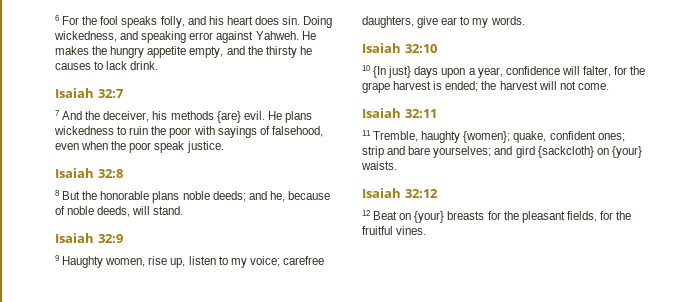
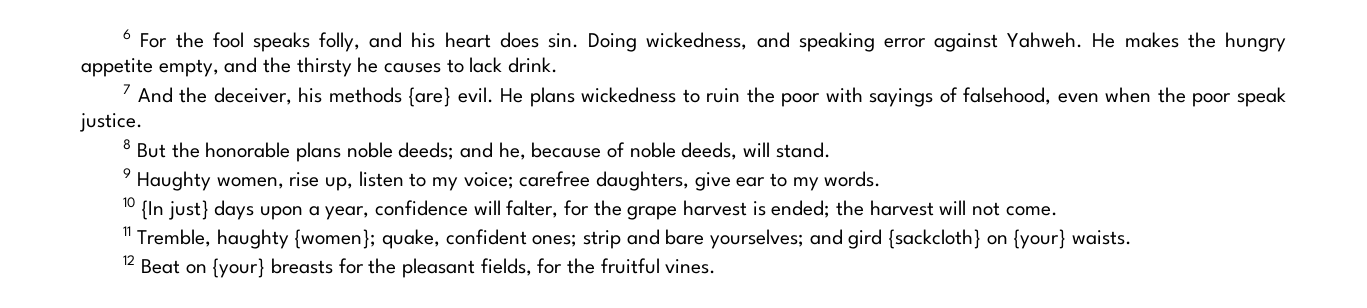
[55,88,124,98] // Isaiah 32:7 -> (559, 65) none
[55,168,123,178] // Isaiah 32:8 -> (143, 122) none
[55,233,123,243] // Isaiah 32:9 -> (831, 150) none
[362,43,437,53] // Isaiah 32:10 -> (882, 179) none
[362,108,437,118] // Isaiah 32:11 -> (1058, 211) none
[362,188,438,198] // Isaiah 32:12 -> (1132, 237) none

